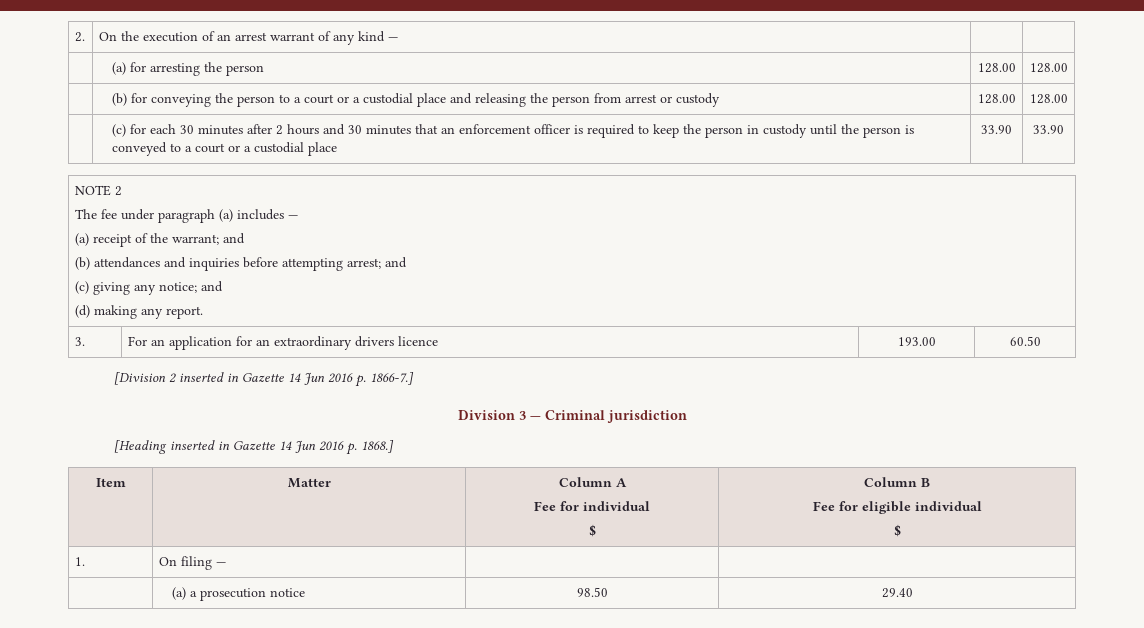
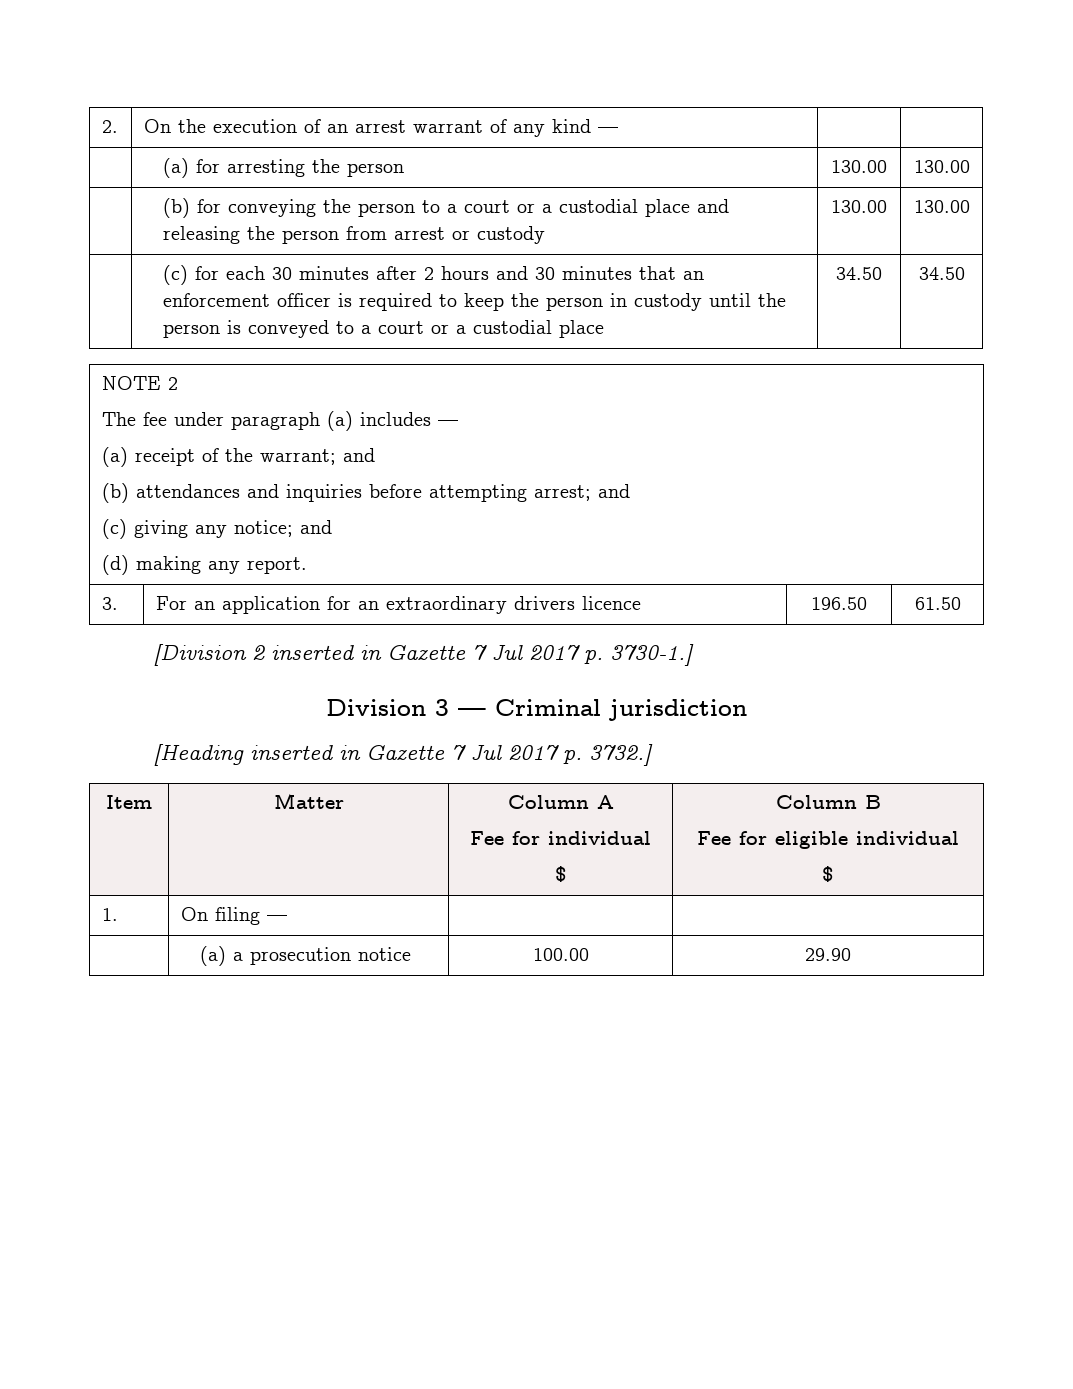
[977,63,1016,73] [1029,63,1068,73] 128.00 | 128.00 -> [831,160,887,173] [913,160,970,173] 130.00 | 130.00
[977,94,1016,104] [1029,94,1068,104] 128.00 | 128.00 -> [831,200,887,213] [913,200,970,213] 130.00 | 130.00
[981,125,1012,134] [1033,125,1064,134] 33.90 | 33.90 -> [836,267,882,280] [918,267,965,280] 34.50 | 34.50
[897,337,936,346] [1009,336,1041,346] 193.00 | 60.50 -> [811,597,867,610] [914,597,961,610] 196.50 | 61.50
[287,372,414,387] 14 Jun 2016 p. 1866-7.] -> [471,644,694,666] 7 Jul 2017 p. 3730-1.]
[278,440,394,455] 14 Jun 2016 p. 1868.] -> [450,744,653,766] 7 Jul 2017 p. 3732.]
[576,587,608,597] [881,588,913,598] 98.50 | 29.40 -> [532,948,589,961] [805,948,851,961] 100.00 | 29.90

